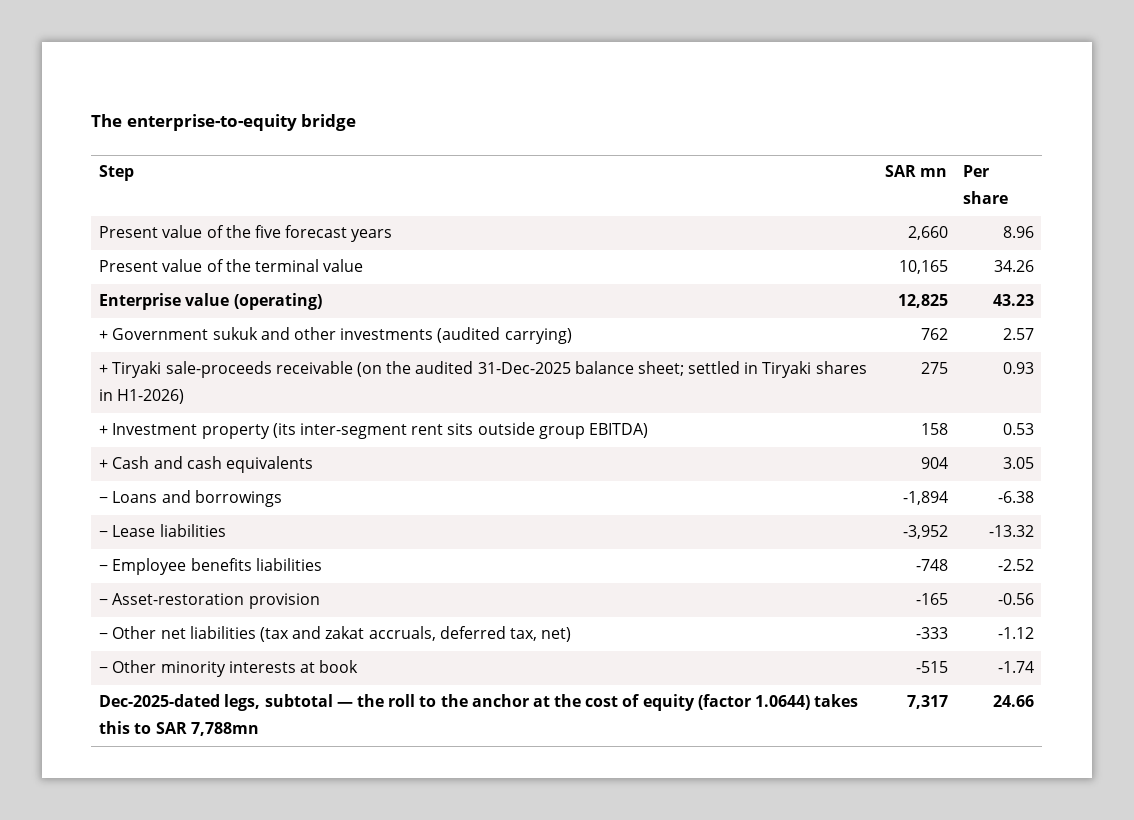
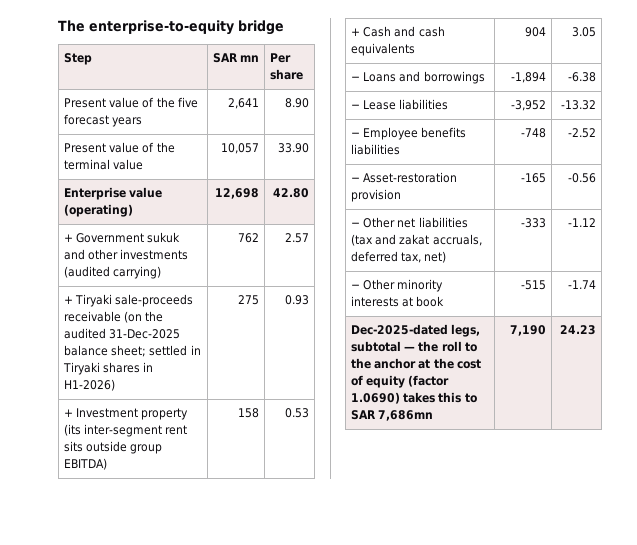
[907,226,948,240] [1002,226,1034,238] 2,660 | 8.96 -> [228,98,260,109] [285,98,310,108] 2,641 | 8.90
[898,260,948,274] [993,260,1034,272] 10,165 | 34.26 -> [221,143,260,154] [278,143,310,153] 10,057 | 33.90
[897,294,948,308] [992,294,1034,306] 12,825 | 43.23 -> [215,188,260,199] [273,188,310,198] 12,698 | 42.80
[754,695,810,710] 1.0644) -> [350,392,400,404] 1.0690)
[190,722,259,736] [906,695,948,709] [992,695,1034,707] 7,788mn | 7,317 | 24.66 -> [378,410,434,421] [510,325,547,336] [560,325,597,335] 7,686mn | 7,190 | 24.23

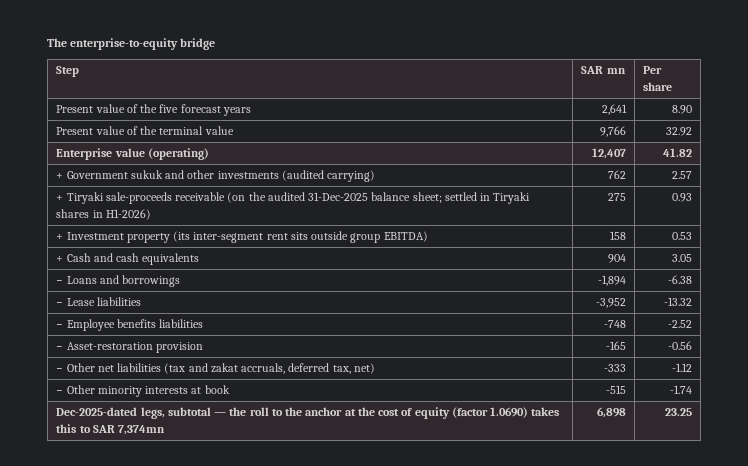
[221,143,260,154] [278,143,310,153] 10,057 | 33.90 -> [599,126,626,137] [665,127,692,136] 9,766 | 32.92
[215,188,260,199] [273,188,310,198] 12,698 | 42.80 -> [591,148,626,159] [662,148,692,157] 12,407 | 41.82
[378,410,434,421] [510,325,547,336] [560,325,597,335] 7,686mn | 7,190 | 24.23 -> [118,425,166,435] [596,407,626,418] [664,408,692,416] 7,374mn | 6,898 | 23.25

